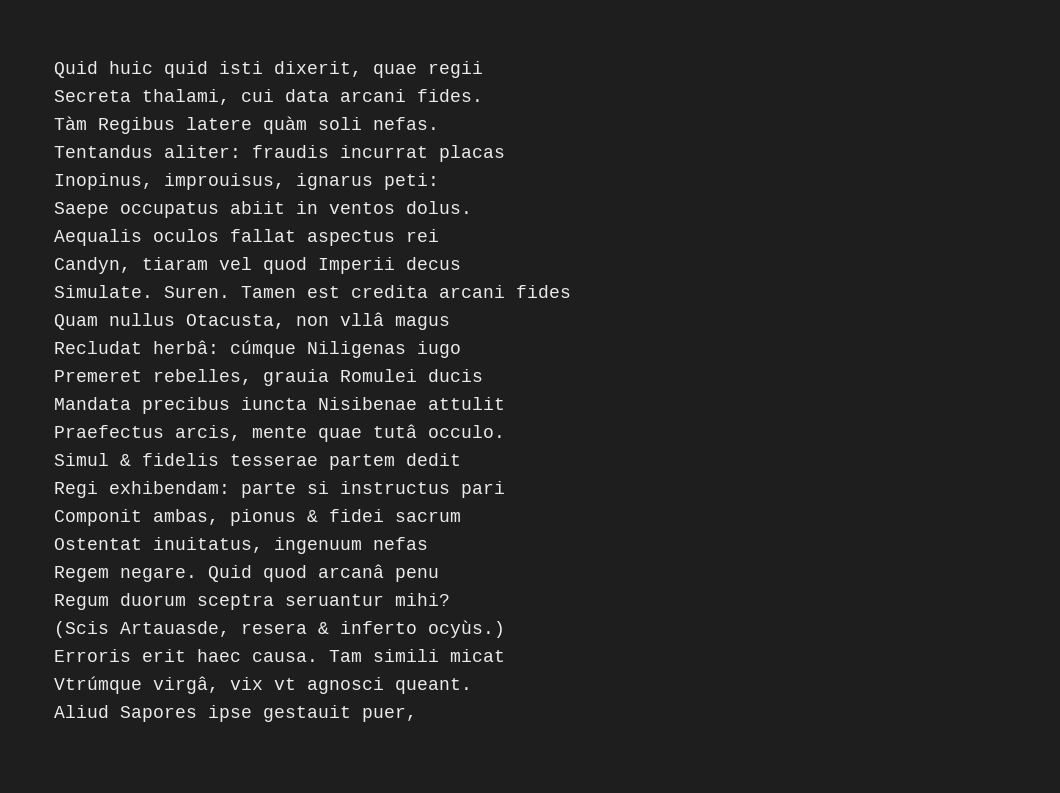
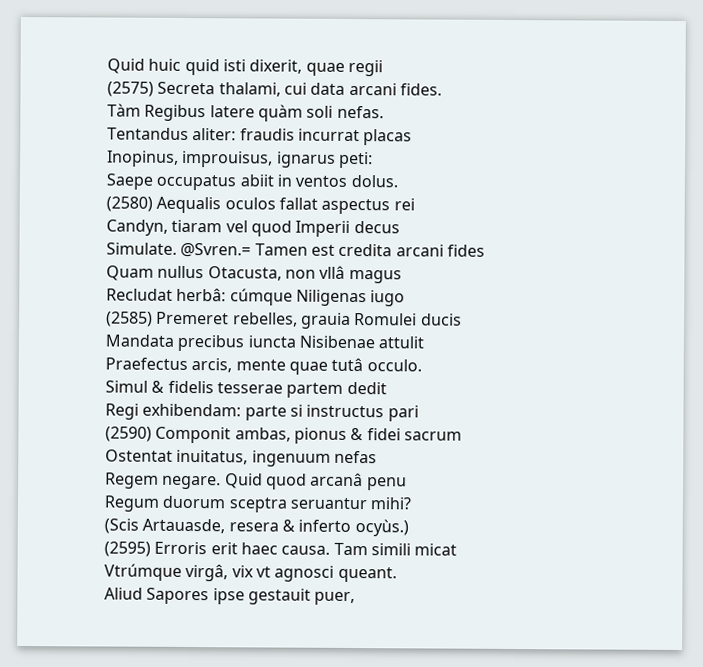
(483, 69) none -> [107,81,154,97] (2575)
(472, 207) none -> [106,196,153,212] (2580)
[164,286,230,298] Suren. -> [180,242,252,258] @Svren.=
(461, 349) none -> [106,311,153,327] (2585)
(505, 489) none -> [105,426,152,442] (2590)
(505, 629) none -> [104,541,151,557] (2595)

